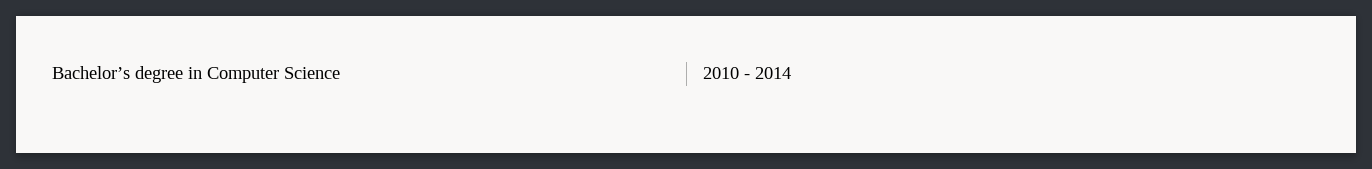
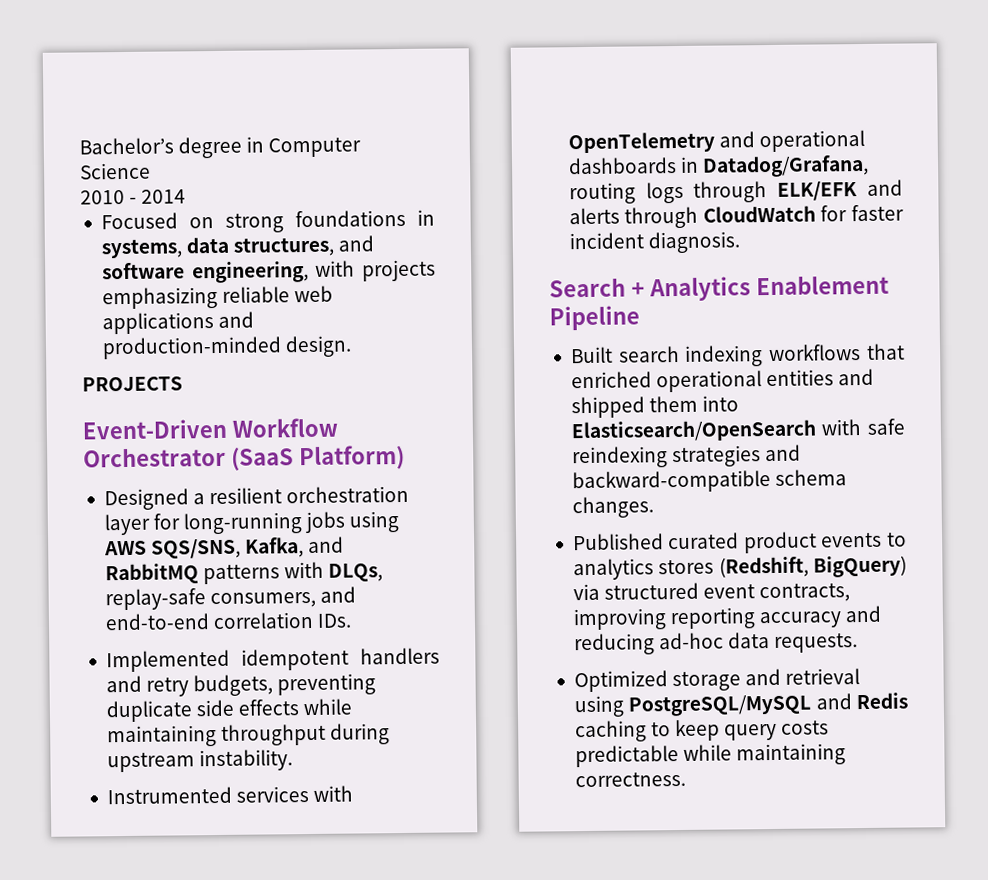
(791, 73) none -> [100,209,436,233] [100,235,375,259] [101,259,437,284] [101,285,334,310] [101,311,255,335] [101,335,353,360] [82,376,183,392] [82,417,338,440] [83,444,405,471] [103,485,410,511] [103,511,400,536] [103,536,345,559] [104,561,384,585] [104,586,357,611] [104,611,353,631] [105,647,441,673] [105,673,377,697] [105,698,353,723] [106,723,391,748] [106,749,294,773] [106,785,354,805] [567,129,866,154] [567,154,870,178] [568,179,903,205] [568,204,905,229] [568,231,741,254] [549,275,889,302] [549,305,640,331] [569,343,905,367] [570,368,875,393] [570,395,740,419] [570,418,905,443] [571,444,802,469] [571,469,848,494] [571,496,654,519] [572,531,908,554] [572,555,907,581] [572,582,851,603] [572,605,882,631] [573,632,859,656] [573,668,861,693] [573,692,908,718] [574,719,830,743] [574,743,847,768] [574,771,686,788] // Focused on strong foundations in systems, data structures, and software engineering, with projects emphasizing reliable web applications and production-minded design. // PROJECTS // Event-Driven Workflow Orchestrator (SaaS Platform) // Designed a resilient orchestration layer for long-running jobs using AWS SQS/SNS, Kafka, and RabbitMQ patterns with DLQs, replay-safe consumers, and end-to-end correlation IDs. // Implemented idempotent handlers and retry budgets, preventing duplicate side effects while maintaining throughput during upstream instability. // Instrumented services with OpenTelemetry and operational dashboards in Datadog/Grafana, routing logs through ELK/EFK and alerts through CloudWatch for faster incident diagnosis. // Search + Analytics Enablement Pipeline // Built search indexing workflows that enriched operational entities and shipped them into Elasticsearch/OpenSearch with safe reindexing strategies and backward-compatible schema changes. // Published curated product events to analytics stores (Redshift, BigQuery) via structured event contracts, improving reporting accuracy and reducing ad-hoc data requests. // Optimized storage and retrieval using PostgreSQL/MySQL and Redis caching to keep query costs predictable while maintaining correctness.

